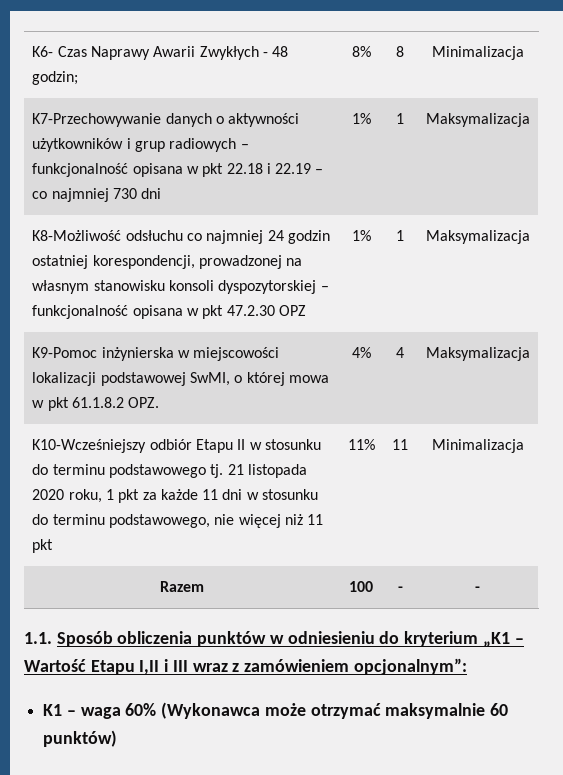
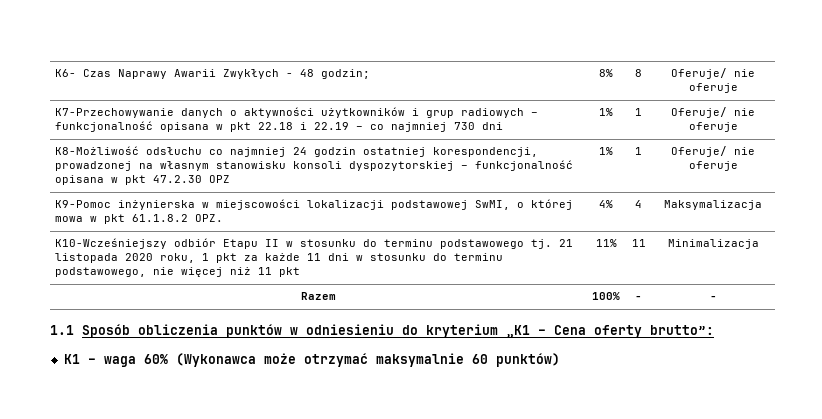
[431,46,524,60] Minimalizacja -> [671,68,755,79] [688,83,738,93] Oferuje/ nie oferuje
[425,113,530,127] Maksymalizacja -> [671,107,755,118] [688,122,738,132] Oferuje/ nie oferuje
[425,230,530,244] Maksymalizacja -> [671,146,755,157] [688,161,738,171] Oferuje/ nie oferuje
[349,581,373,592] 100 -> [592,292,620,300] 100%
[24,632,52,644] 1.1. -> [50,325,74,335] 1.1
[24,658,467,675] Wartość Etapu I,II i III wraz z zamówieniem opcjonalnym”: -> [554,325,714,338] Cena oferty brutto”:

